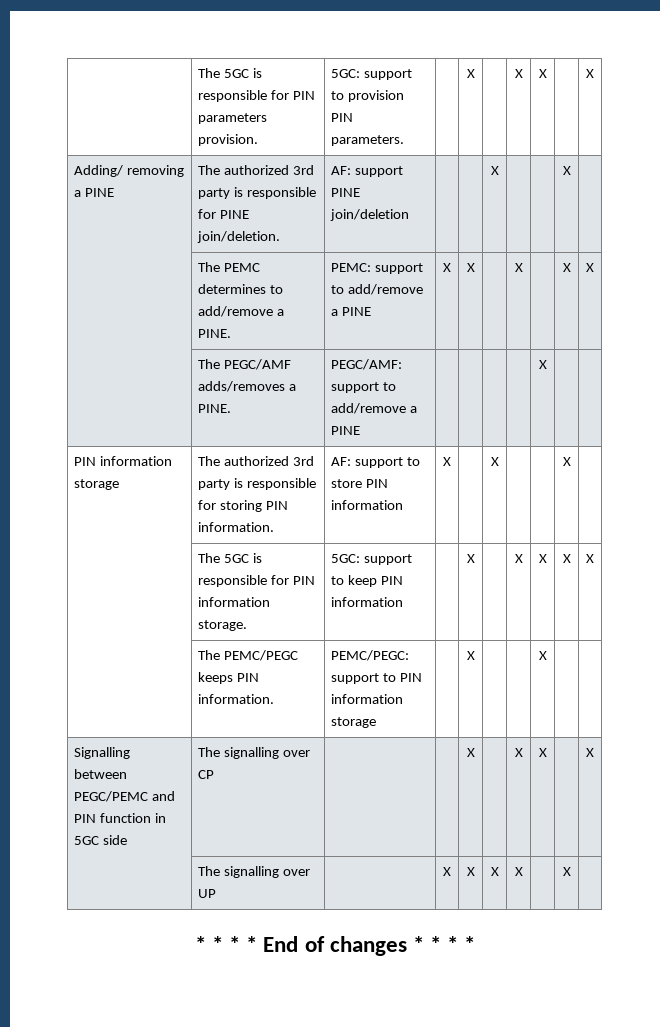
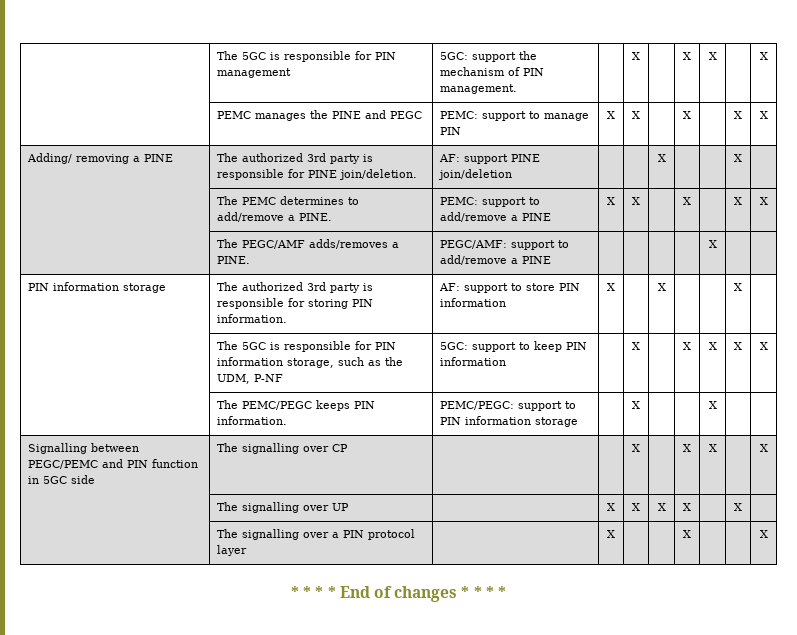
[198,68,263,78] [198,90,316,102] [198,113,268,124] [198,134,259,146] [331,69,413,80] [331,90,405,102] [331,113,354,122] [331,135,405,146] [466,69,475,78] [514,69,523,78] [538,69,547,78] [586,69,594,78] | The 5GC is responsible for PIN parameters provision. | 5GC: support to provision PIN parameters. | | X | | X | X | | X -> [217,51,397,62] [217,68,292,78] [440,51,538,62] [440,67,545,76] [440,84,518,94] [632,52,640,60] [683,52,691,60] [708,52,717,60] [759,52,768,60] [217,110,423,121] [440,111,590,121] [440,127,462,135] [607,111,615,119] [632,111,640,119] [683,111,691,119] [734,111,742,119] [759,111,768,119] | The 5GC is responsible for PIN management | 5GC: support the mechanism of PIN management. | | X | | X | X | | X // | PEMC manages the PINE and PEGC | PEMC: support to manage PIN | X | X | | X | | X | X
[198,620,248,631] storage. -> [287,357,404,368] [217,374,284,384] storage, such as the UDM, P-NF
(571, 871) none -> [217,529,416,540] [217,545,248,556] [607,530,615,538] [683,530,691,538] [759,530,768,538] // | The signalling over a PIN protocol layer | | X | | | X | | | X

